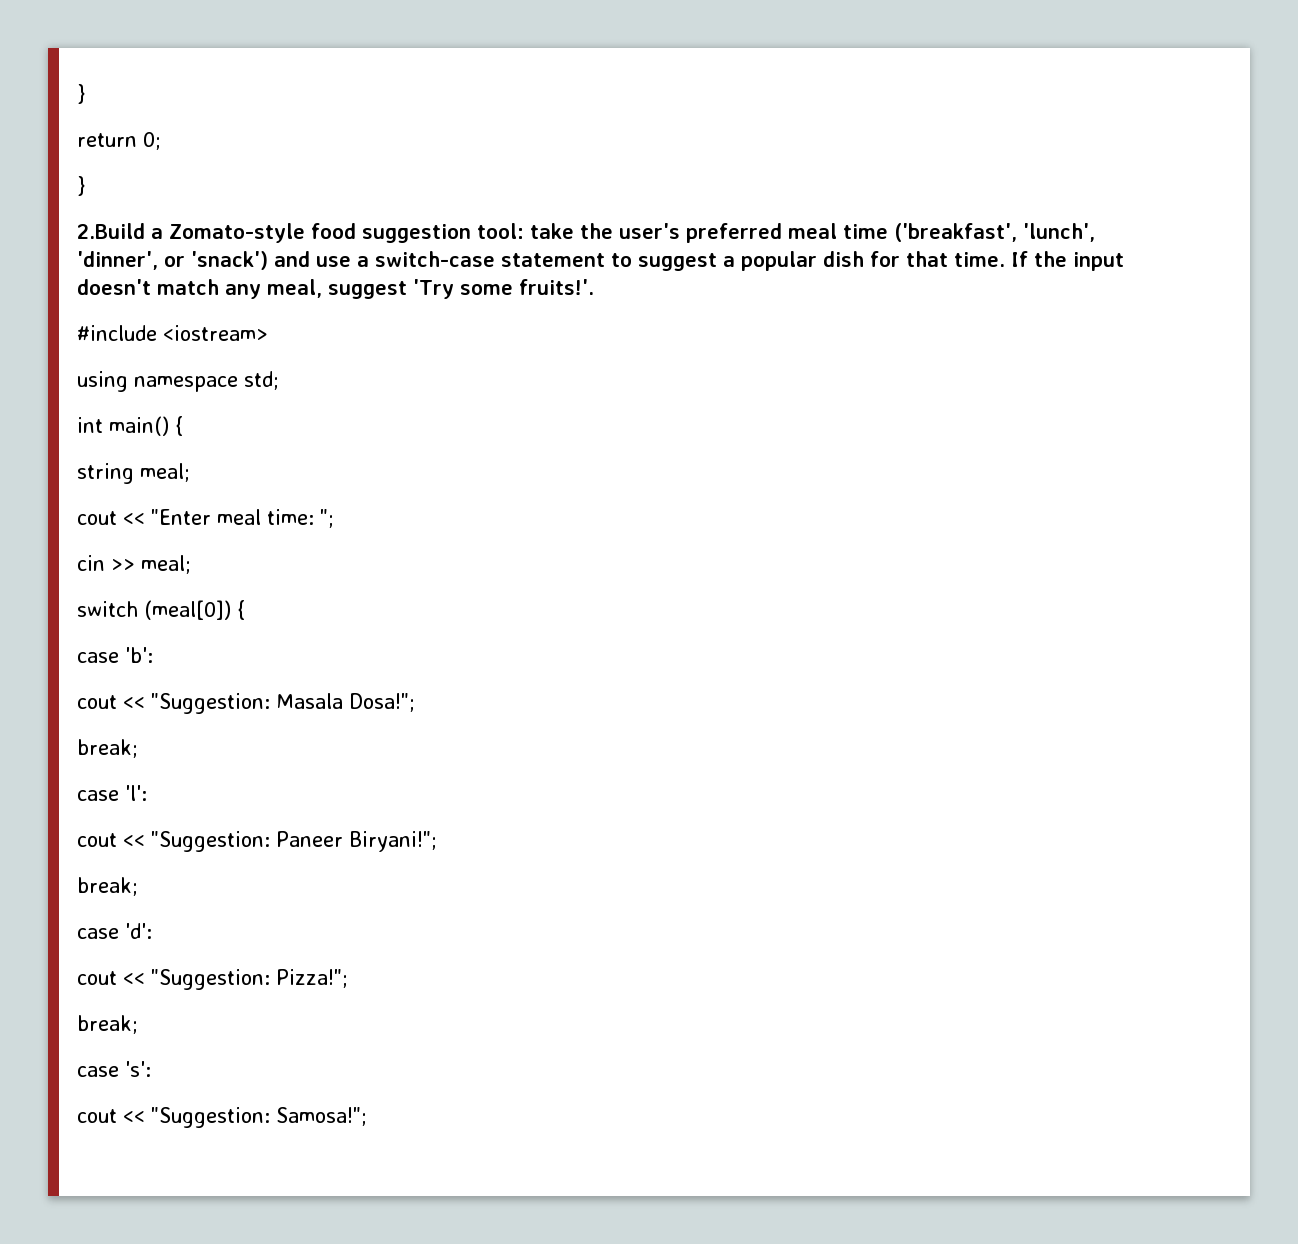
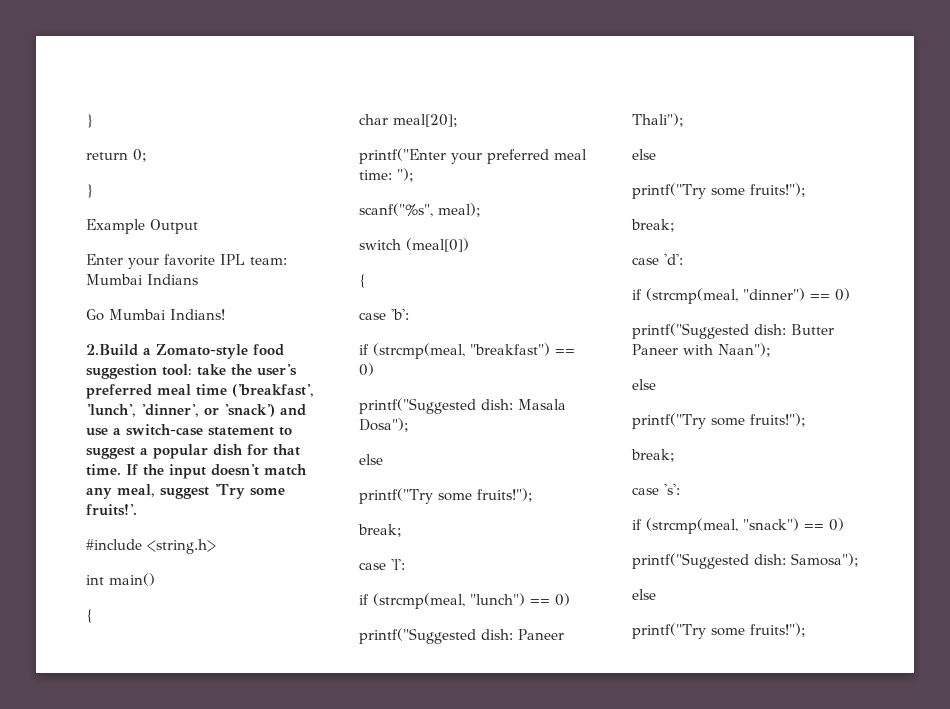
(86, 186) none -> [86,219,198,234] [86,254,287,269] [86,274,198,285] [86,309,225,321] // Example Output // Enter your favorite IPL team: Mumbai Indians // Go Mumbai Indians!
[163,325,268,341] [77,371,279,392] <iostream> // using namespace std; -> [147,539,216,554] <string.h>
[175,416,183,436] [77,463,190,484] [77,509,334,528] [77,555,191,574] { // string meal; // cout << "Enter meal time: "; // cin >> meal; -> [86,609,94,623] [359,114,458,127] [359,148,587,164] [359,168,414,182] [359,203,481,217] // { // char meal[20]; // printf("Enter your preferred meal time: "); // scanf("%s", meal);
(231, 610) none -> (469, 245) //
[77,693,415,714] [77,739,138,758] [77,785,147,801] [77,831,437,852] [77,877,138,896] [77,923,152,939] [77,969,348,990] [77,1015,138,1034] [77,1061,151,1077] [77,1107,367,1128] cout << "Suggestion: Masala Dosa!"; // break; // case 'l': // cout << "Suggestion: Paneer Biryani!"; // break; // case 'd': // cout << "Suggestion: Pizza!"; // break; // case 's': // cout << "Suggestion: Samosa!"; -> [359,343,575,359] [359,363,374,376] [359,398,566,414] [359,418,409,432] [359,454,383,465] [359,488,533,504] [358,524,402,537] [359,559,405,570] [359,593,570,609] [359,628,564,644] [632,113,684,127] [632,149,656,160] [632,183,806,199] [631,219,675,232] [632,254,683,265] [632,288,850,304] [632,323,834,339] [632,343,771,357] [632,379,656,390] [632,413,806,429] [631,449,675,462] [632,484,680,495] [632,518,844,534] [632,553,859,569] [632,589,656,600] [632,623,806,639] if (strcmp(meal, "breakfast") == 0) // printf("Suggested dish: Masala Dosa"); // else // printf("Try some fruits!"); // break; // case 'l': // if (strcmp(meal, "lunch") == 0) // printf("Suggested dish: Paneer Thali"); // else // printf("Try some fruits!"); // break; // case 'd': // if (strcmp(meal, "dinner") == 0) // printf("Suggested dish: Butter Paneer with Naan"); // else // printf("Try some fruits!"); // break; // case 's': // if (strcmp(meal, "snack") == 0) // printf("Suggested dish: Samosa"); // else // printf("Try some fruits!");

